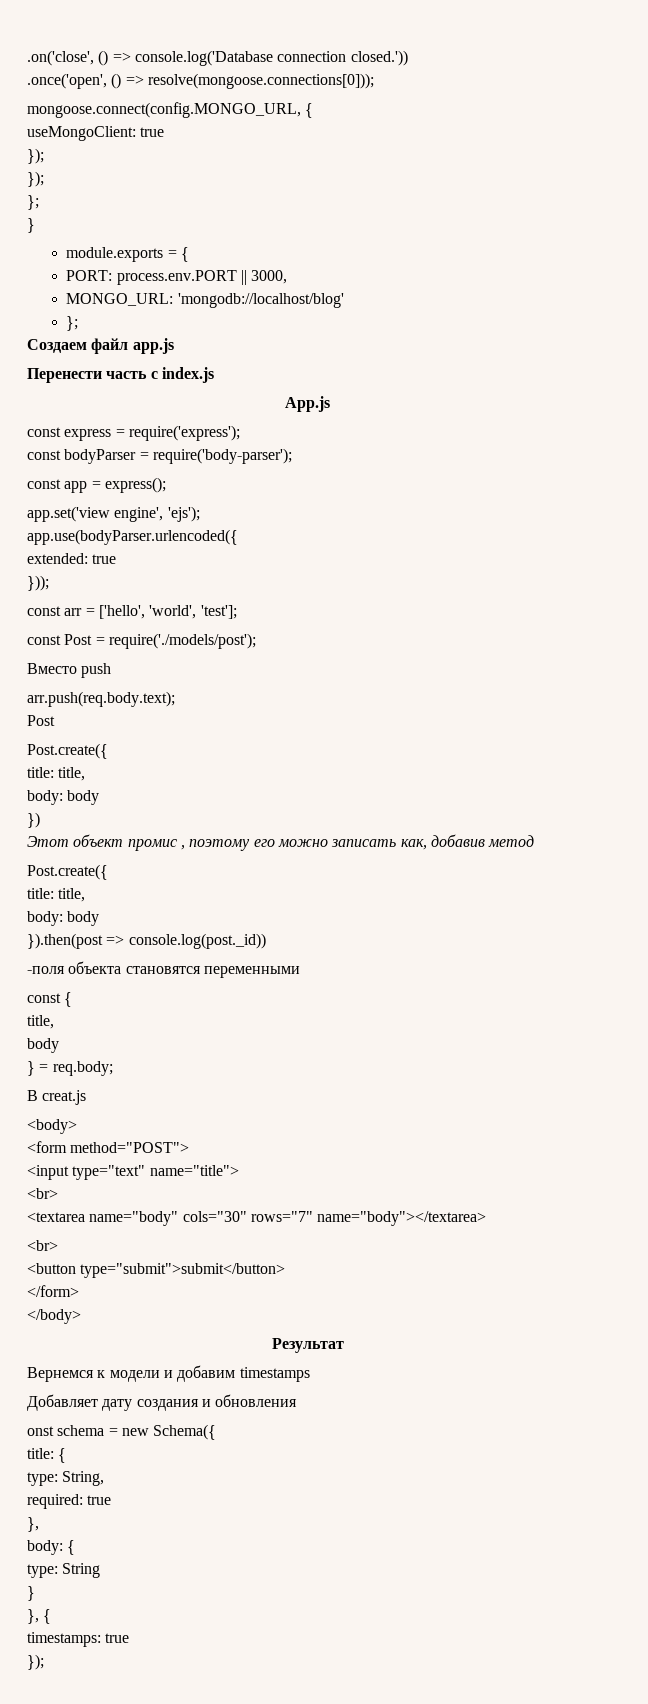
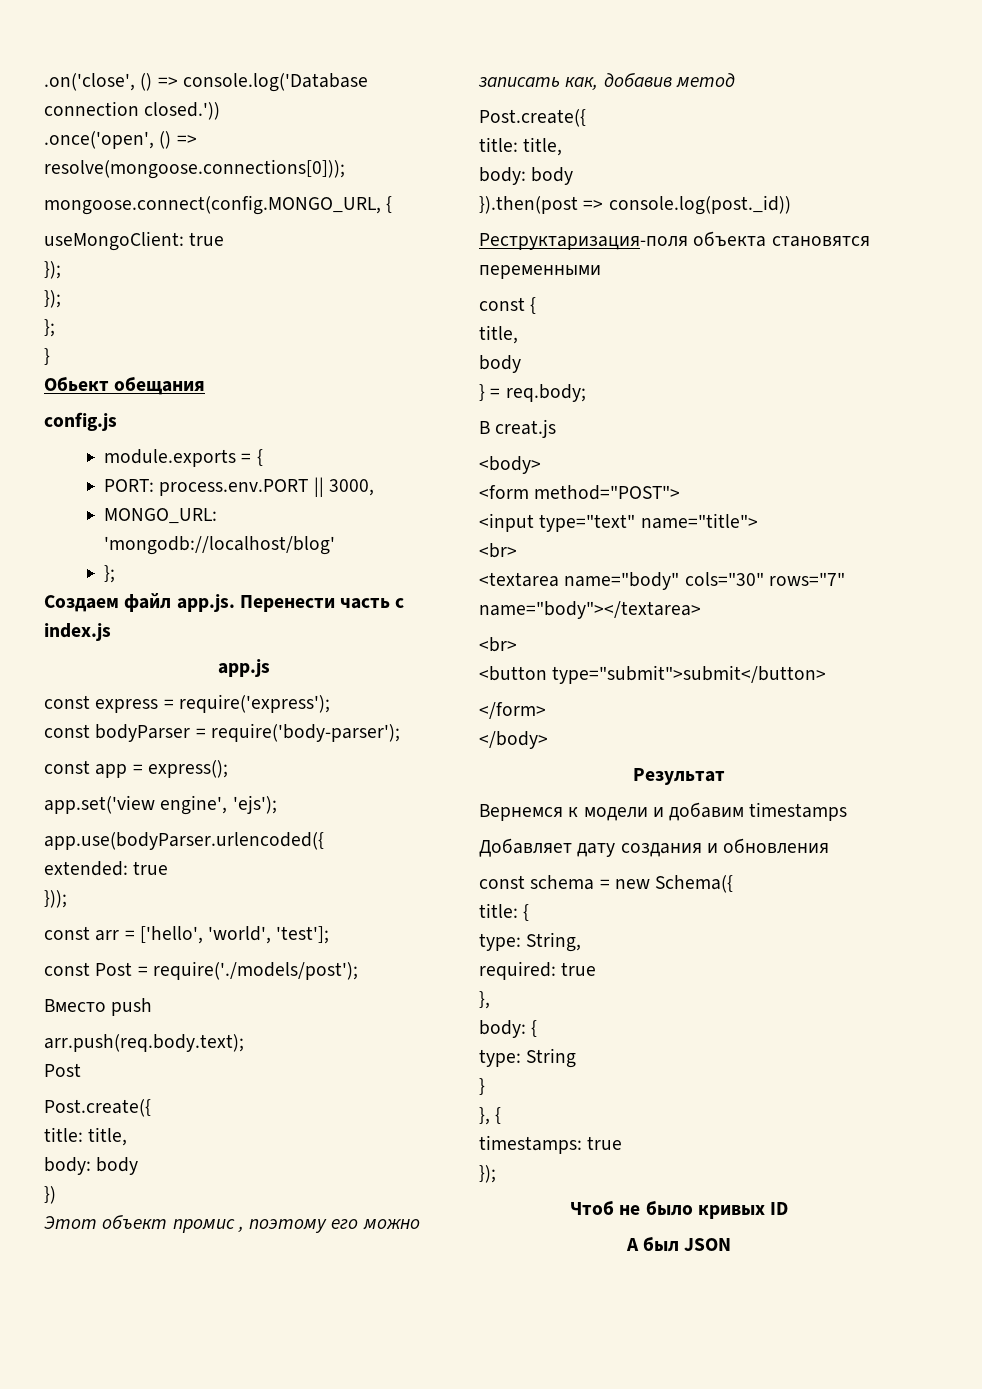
(35, 225) none -> [44,376,206,395] [44,412,117,431] // Обьект обещания // config.js
[132,338,174,354] app.js // -> [176,594,235,612] app.js.
[285,396,330,412] App.js -> [218,659,270,677] app.js
[27,966,65,974] -поля -> [479,233,688,250] Реструктаризация-поля
[27,1426,54,1436] onst -> [479,875,525,889] сonst
(44, 1662) none -> [569,1200,789,1219] [625,1236,732,1252] // Чтоб не было кривых ID // А был JSON

